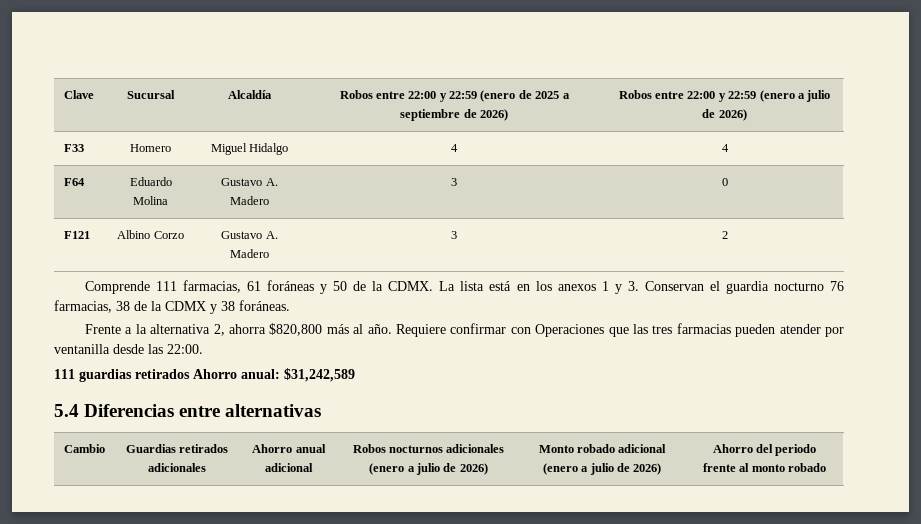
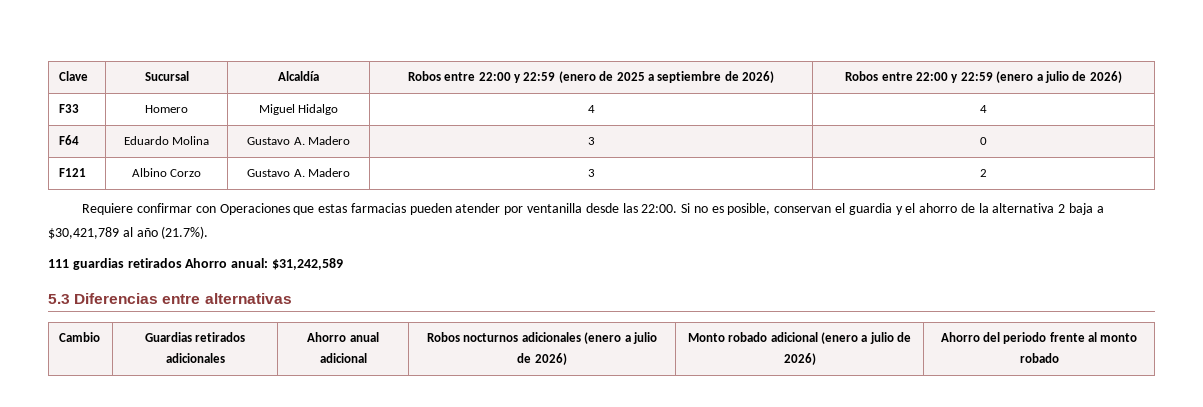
[84,280,845,294] [54,300,290,314] [84,323,392,336] Comprende 111 farmacias, 61 foráneas y 50 de la CDMX. La lista está en los anexos 1 y 3. Conservan el guardia nocturno 76 farmacias, 38 de la CDMX y 38 foráneas. // Frente a la alternativa 2, ahorra $820,800 más al año. -> (987, 173) none
[632,324,673,334] las tres -> [318,204,348,213] estas
(203, 349) none -> [681,203,1104,215] [48,226,209,239] Si no es posible, conservan el guardia y el ahorro de la alternativa 2 baja a $30,421,789 al año (21.7%).
[54,404,79,417] 5.4 -> [48,294,70,304] 5.3

